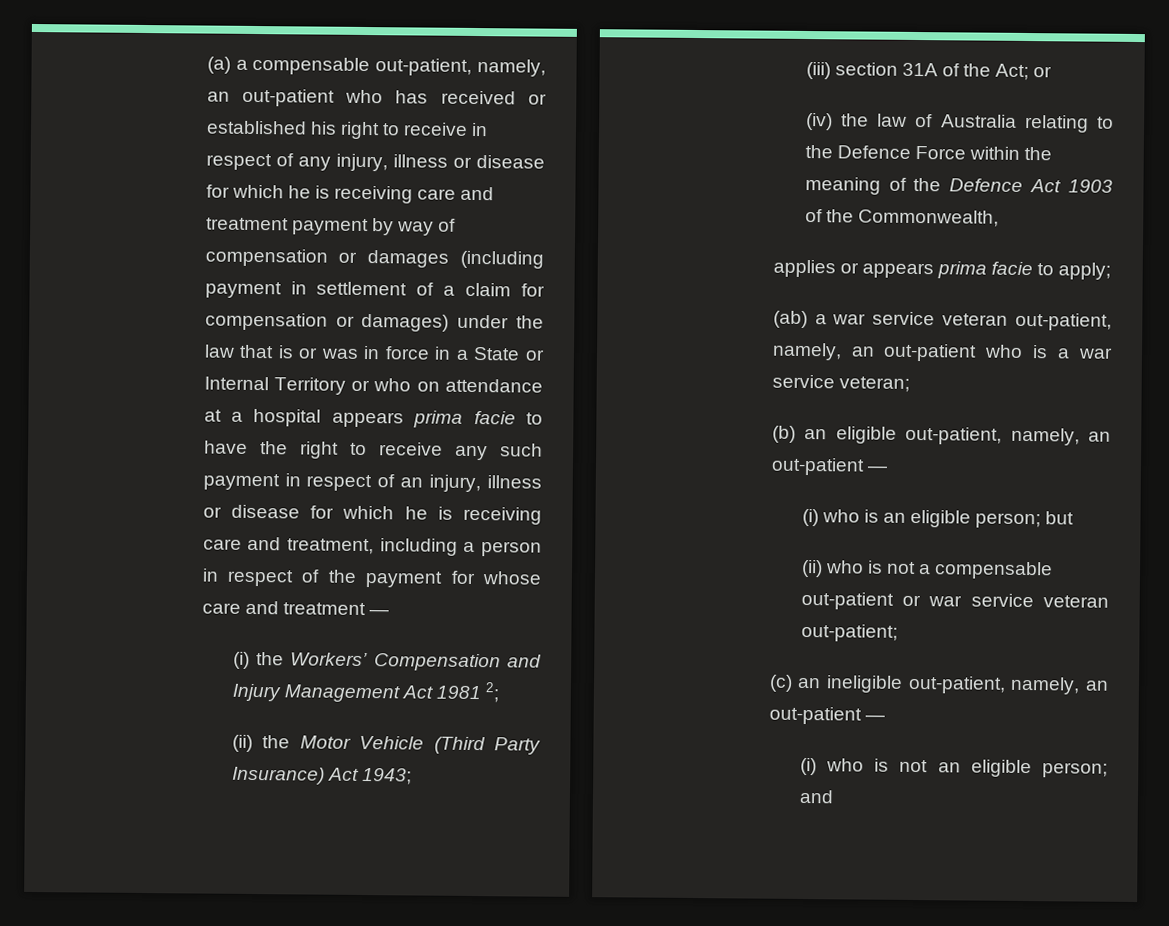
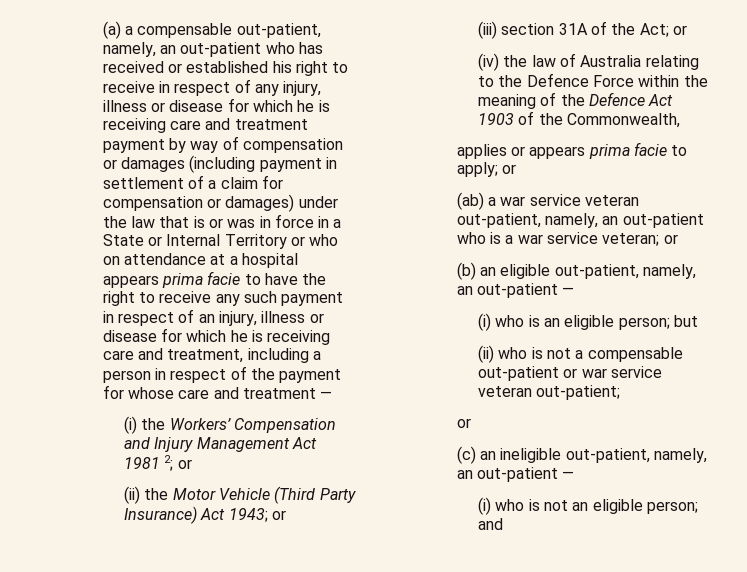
(501, 692) none -> [177,459,192,469] or
(412, 776) none -> [272,510,287,520] or
(1112, 271) none -> [501,164,516,174] or
(910, 384) none -> [663,234,678,244] or
(898, 632) none -> [456,418,471,428] // or

